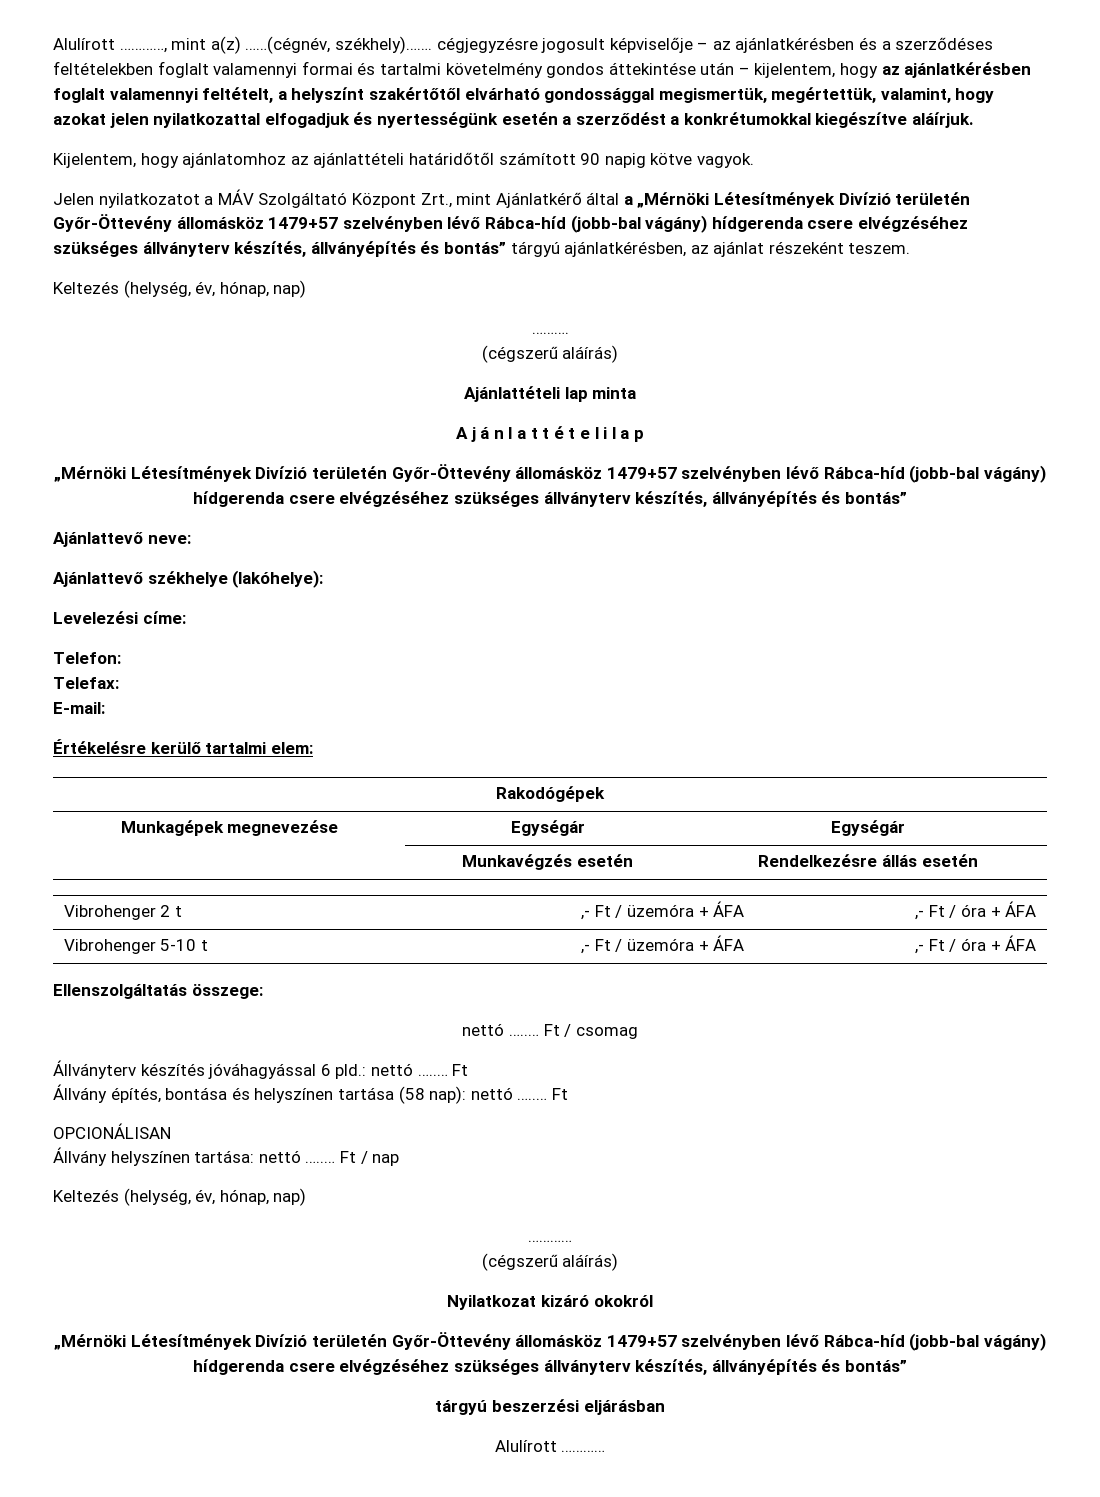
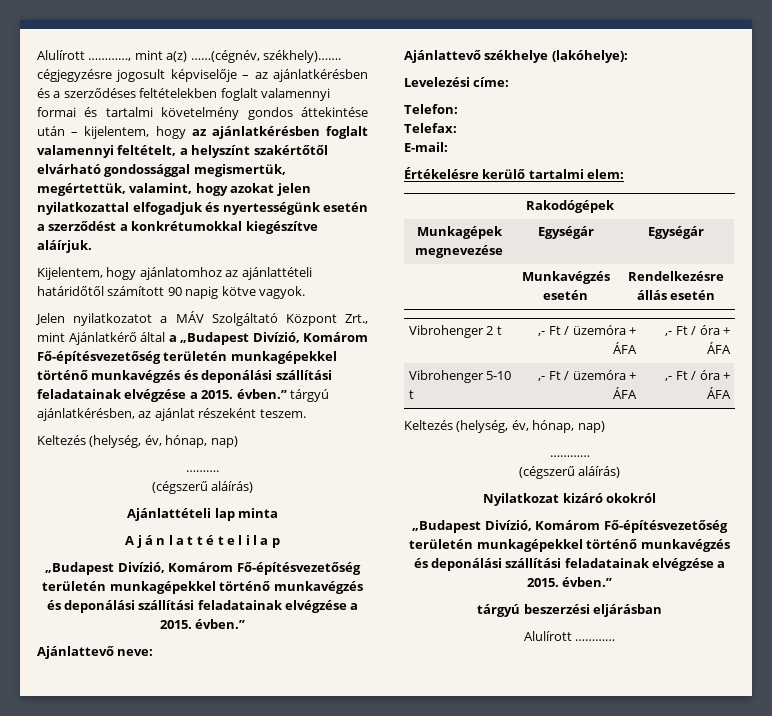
[637,192,971,208] [53,214,968,233] [53,241,506,257] „Mérnöki Létesítmények Divízió területén Győr-Öttevény állomásköz 1479+57 szelvényben lévő Rábca-híd (jobb-bal vágány) hídgerenda csere elvégzéséhez szükséges állványterv készítés, állványépítés és bontás” -> [180,332,368,345] [37,351,337,364] [37,370,332,383] [37,389,287,402] „Budapest Divízió, Komárom Fő-építésvezetőség területén munkagépekkel történő munkavégzés és deponálási szállítási feladatainak elvégzése a 2015. évben.”
[54,464,1046,483] [193,491,907,507] „Mérnöki Létesítmények Divízió területén Győr-Öttevény állomásköz 1479+57 szelvényben lévő Rábca-híd (jobb-bal vágány) hídgerenda csere elvégzéséhez szükséges állványterv készítés, állványépítés és bontás” -> [45,562,361,575] [42,581,363,594] [46,600,359,613] [159,619,246,629] „Budapest Divízió, Komárom Fő-építésvezetőség területén munkagépekkel történő munkavégzés és deponálási szállítási feladatainak elvégzése a 2015. évben.”
[53,984,263,999] [462,1023,638,1039] [53,1060,469,1079] [53,1084,568,1104] [53,1123,171,1139] [53,1147,400,1166] // Ellenszolgáltatás összege: // nettó …..… Ft / csomag // Állványterv készítés jóváhagyással 6 pld.: nettó …..… Ft // Állvány építés, bontása és helyszínen tartása (58 nap): nettó …..… Ft // OPCIONÁLISAN // Állvány helyszínen tartása: nettó …..… Ft / nap -> (731, 393) none
[54,1332,1046,1351] [193,1359,907,1375] „Mérnöki Létesítmények Divízió területén Győr-Öttevény állomásköz 1479+57 szelvényben lévő Rábca-híd (jobb-bal vágány) hídgerenda csere elvégzéséhez szükséges állványterv készítés, állványépítés és bontás” -> [412,520,728,533] [409,539,730,552] [413,558,726,571] [526,577,613,587] „Budapest Divízió, Komárom Fő-építésvezetőség területén munkagépekkel történő munkavégzés és deponálási szállítási feladatainak elvégzése a 2015. évben.”

